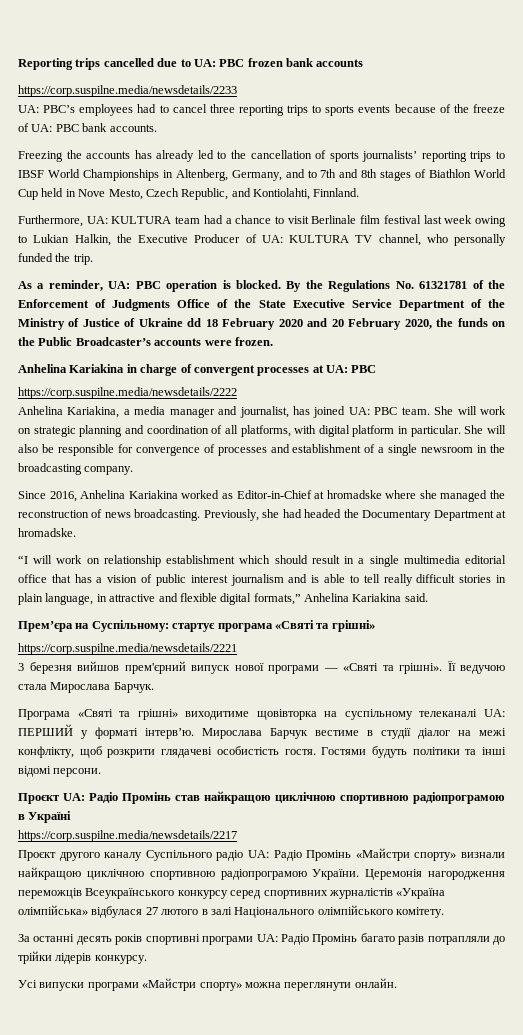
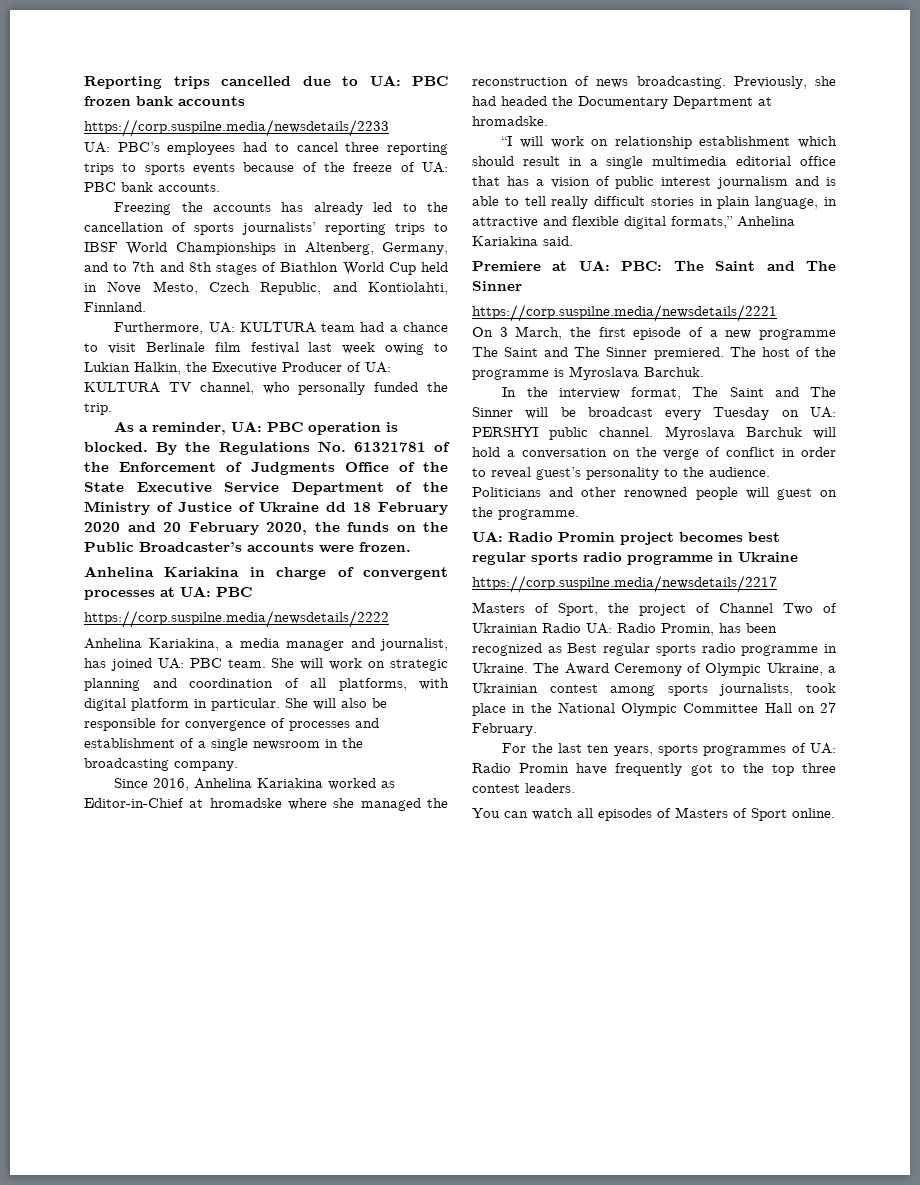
[18,620,375,632] [18,643,237,655] [18,661,505,674] [18,682,154,693] [18,709,505,720] [18,724,506,739] [18,746,506,758] [18,766,102,777] [18,791,505,804] [18,811,72,823] [18,830,237,842] [18,848,506,861] [18,867,505,880] [18,888,446,899] [18,905,444,918] [18,933,506,945] [18,951,147,964] [18,978,397,991] Прем’єра на Суспільному: стартує програма «Святі та грішні» // https://corp.suspilne.media/newsdetails/2221 // 3 березня вийшов прем'єрний випуск нової програми — «Святі та грішні». Її ведучою стала Мирослава Барчук. // Програма «Святі та грішні» виходитиме щовівторка на суспільному телеканалі UA: ПЕРШИЙ у форматі інтерв’ю. Мирослава Барчук вестиме в студії діалог на межі конфлікту, щоб розкрити глядачеві особистість гостя. Гостями будуть політики та інші відомі персони. // Проєкт UA: Радіо Промінь став найкращою циклічною спортивною радіопрограмою в Україні // https://corp.suspilne.media/newsdetails/2217 // Проєкт другого каналу Суспільного радіо UA: Радіо Промінь «Майстри спорту» визнали найкращою циклічною спортивною радіопрограмою України. Церемонія нагородження переможців Всеукраїнського конкурсу серед спортивних журналістів «Україна олімпійська» відбулася 27 лютого в залі Національного олімпійського комітету. // За останні десять років спортивні програми UA: Радіо Промінь багато разів потрапляли до трійки лідерів конкурсу. // Усі випуски програми «Майстри спорту» можна переглянути онлайн. -> [472,260,836,271] [472,281,522,291] [472,304,777,322] [472,326,836,340] [472,347,836,360] [472,366,704,380] [502,387,836,400] [472,407,836,420] [472,426,836,440] [472,447,836,460] [472,467,770,480] [472,487,837,500] [472,507,579,520] [472,531,780,545] [472,552,798,565] [472,575,777,593] [472,602,837,616] [472,623,777,636] [472,643,837,656] [472,663,836,676] [472,683,836,696] [472,702,836,716] [472,723,537,736] [502,743,836,756] [472,763,836,776] [472,783,575,793] [472,807,835,821] Premiere at UA: PBC: The Saint and The Sinner // https://corp.suspilne.media/newsdetails/2221 // On 3 March, the first episode of a new programme The Saint and The Sinner premiered. The host of the programme is Myroslava Barchuk. // In the interview format, The Saint and The Sinner will be broadcast every Tuesday on UA: PERSHYI public channel. Myroslava Barchuk will hold a conversation on the verge of conflict in order to reveal guest’s personality to the audience. Politicians and other renowned people will guest on the programme. // UA: Radio Promin project becomes best regular sports radio programme in Ukraine // https://corp.suspilne.media/newsdetails/2217 // Masters of Sport, the project of Channel Two of Ukrainian Radio UA: Radio Promin, has been recognized as Best regular sports radio programme in Ukraine. The Award Ceremony of Olympic Ukraine, a Ukrainian contest among sports journalists, took place in the National Olympic Committee Hall on 27 February. // For the last ten years, sports programmes of UA: Radio Promin have frequently got to the top three contest leaders. // You can watch all episodes of Masters of Sport online.

